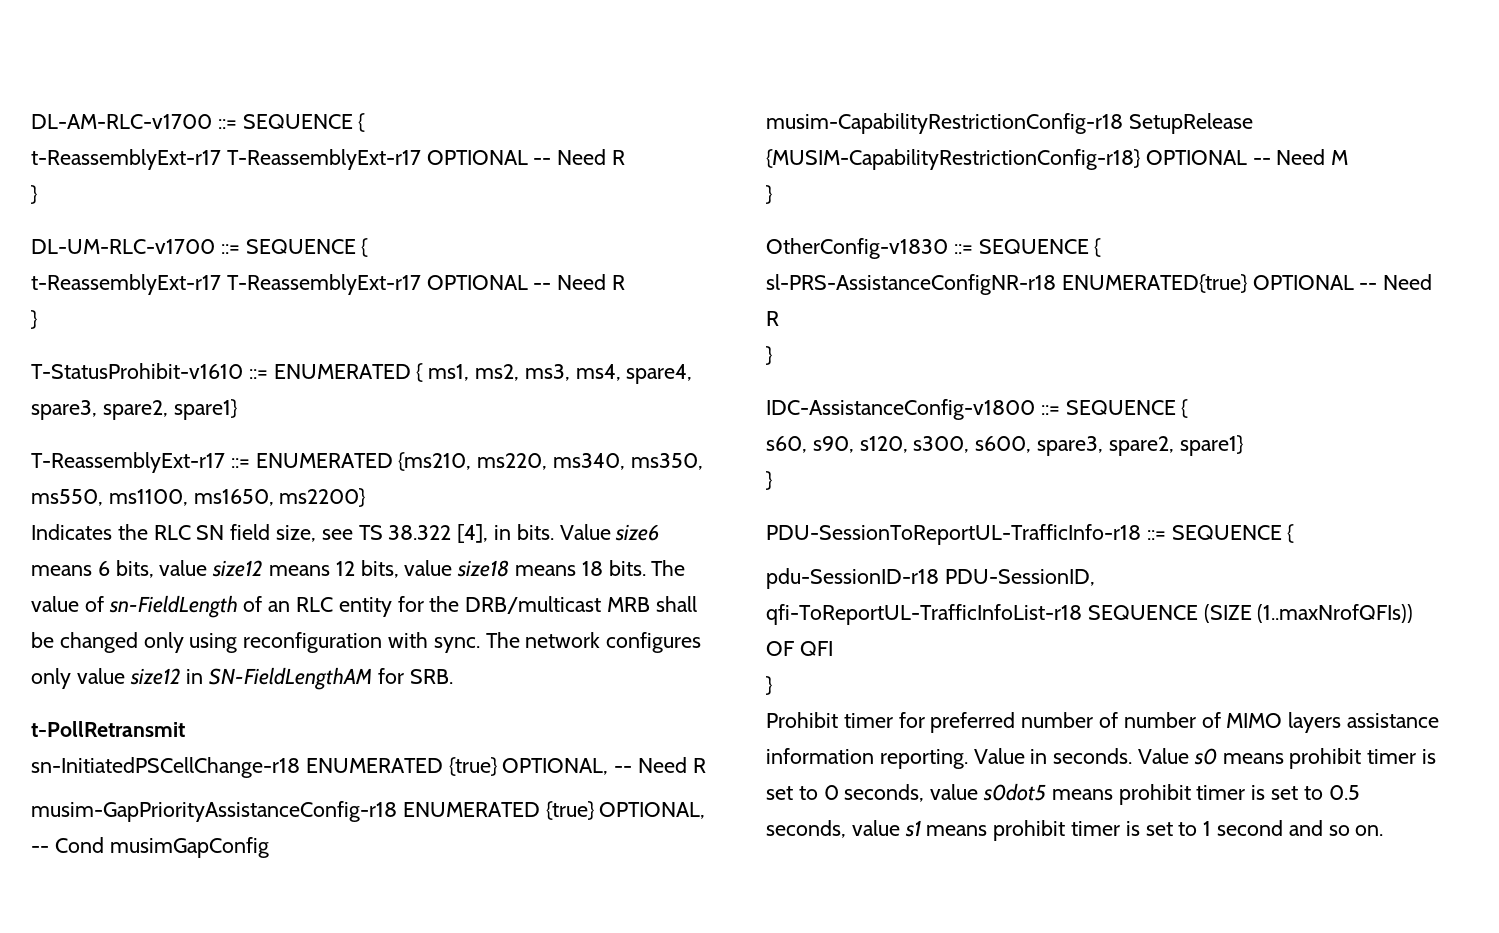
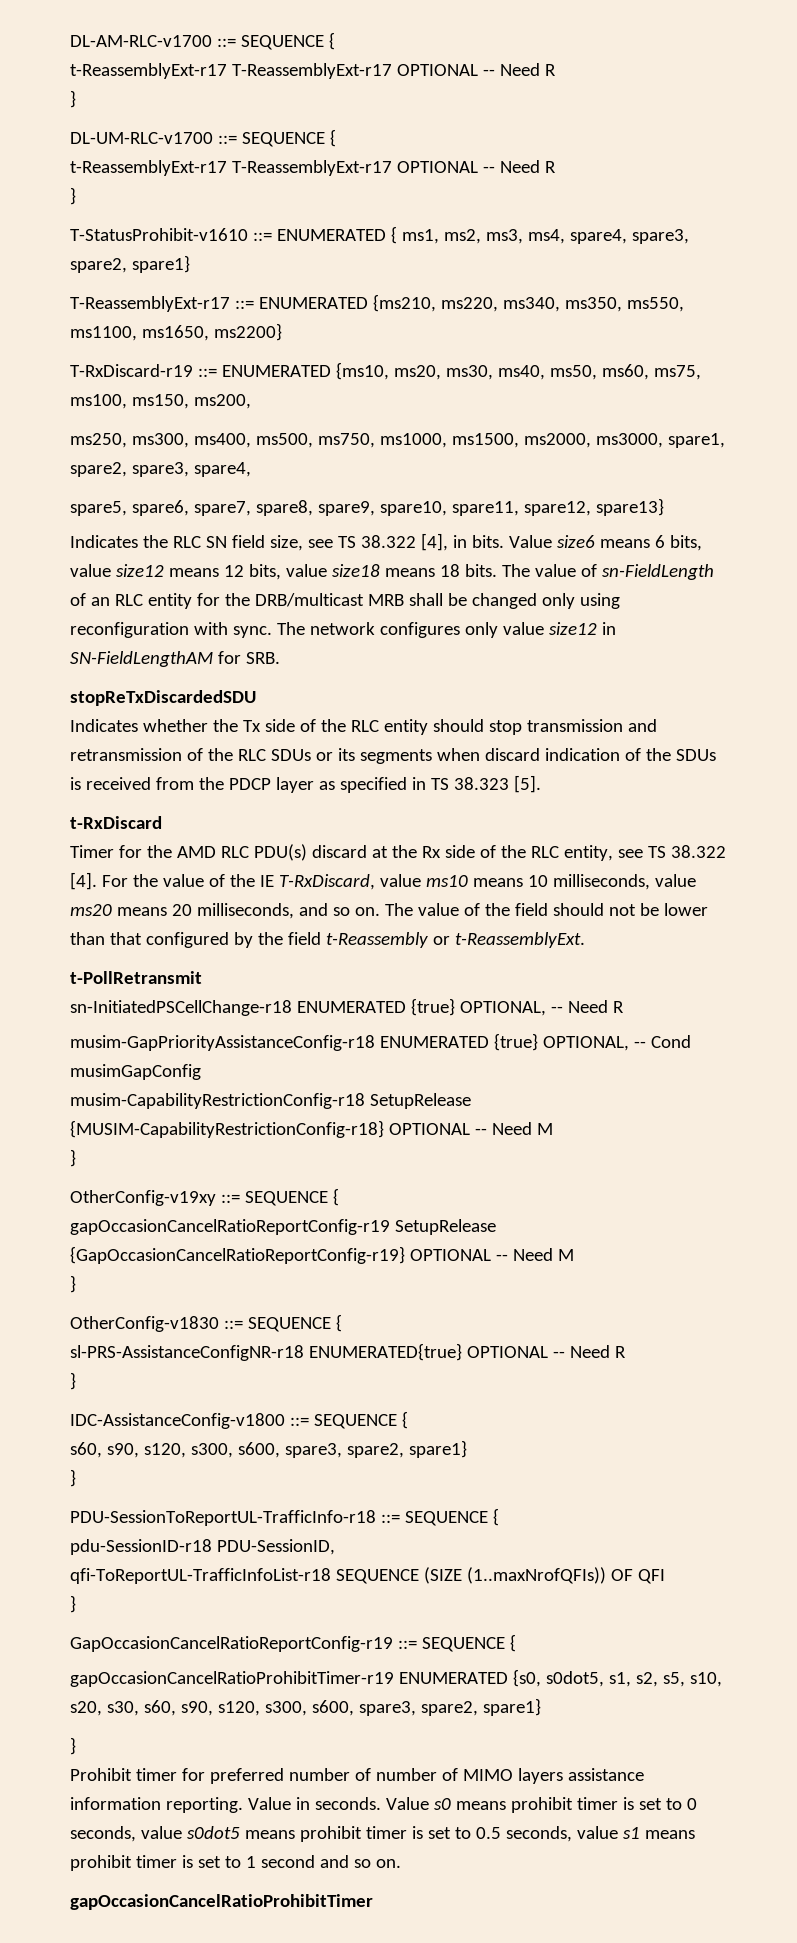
(367, 497) none -> [70,362,701,380] [70,394,251,409] [70,433,725,448] [70,462,251,477] [70,498,664,516] // T-RxDiscard-r19 ::= ENUMERATED {ms10, ms20, ms30, ms40, ms50, ms60, ms75, ms100, ms150, ms200, // ms250, ms300, ms400, ms500, ms750, ms1000, ms1500, ms2000, ms3000, spare1, spare2, spare3, spare4, // spare5, spare6, spare7, spare8, spare9, spare10, spare11, spare12, spare13}
(453, 676) none -> [70,690,256,706] [70,719,657,735] [70,748,716,764] [70,775,541,793] [70,816,162,829] [70,844,726,861] [70,872,696,890] [70,903,708,919] [70,932,585,948] // stopReTxDiscardedSDU // Indicates whether the Tx side of the RLC entity should stop transmission and retransmission of the RLC SDUs or its segments when discard indication of the SDUs is received from the PDCP layer as specified in TS 38.323 [5]. // t-RxDiscard // Timer for the AMD RLC PDU(s) discard at the Rx side of the RLC entity, see TS 38.322 [4]. For the value of the IE T-RxDiscard, value ms10 means 10 milliseconds, value ms20 means 20 milliseconds, and so on. The value of the field should not be lower than that configured by the field t-Reassembly or t-ReassemblyExt.
(773, 194) none -> [70,1188,339,1206] [70,1219,496,1235] [70,1246,574,1264] [70,1275,76,1293] // OtherConfig-v19xy ::= SEQUENCE { // gapOccasionCancelRatioReportConfig-r19 SetupRelease {GapOccasionCancelRatioReportConfig-r19} OPTIONAL -- Need M // }
(773, 685) none -> [70,1634,516,1652] [70,1669,722,1687] [70,1698,541,1716] [70,1737,76,1755] // GapOccasionCancelRatioReportConfig-r19 ::= SEQUENCE { // gapOccasionCancelRatioProhibitTimer-r19 ENUMERATED {s0, s0dot5, s1, s2, s5, s10, s20, s30, s60, s90, s120, s300, s600, spare3, spare2, spare1} // }
(1384, 830) none -> [70,1894,373,1910] // gapOccasionCancelRatioProhibitTimer

